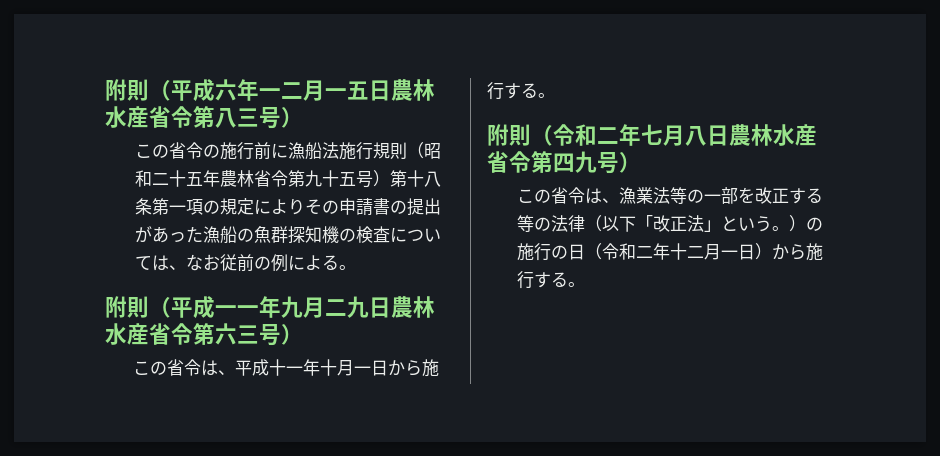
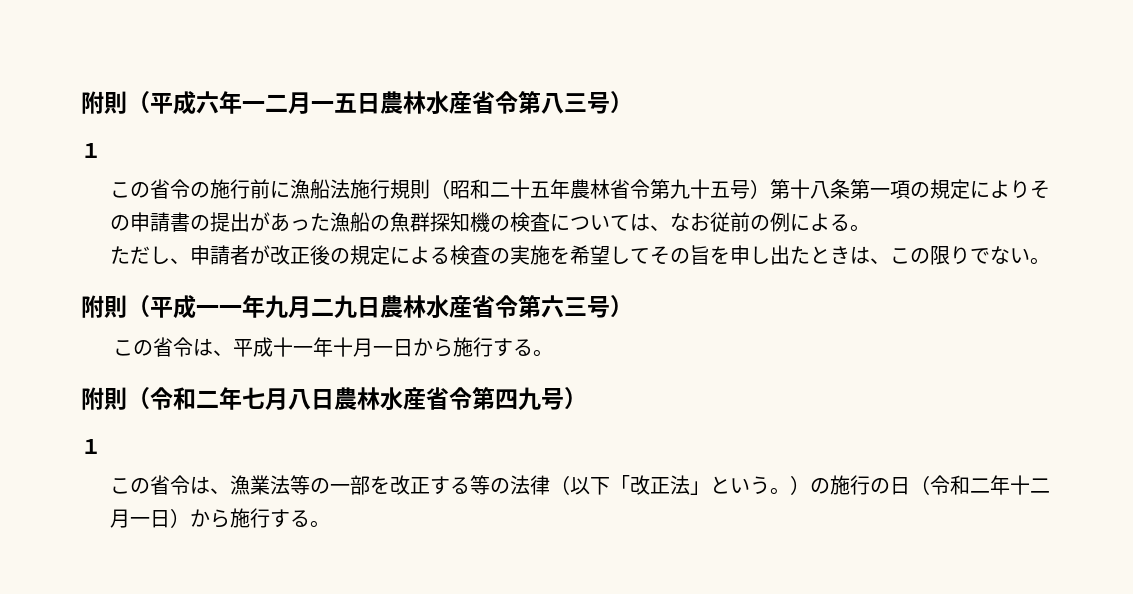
(303, 117) none -> [81,143,101,158] // １
(357, 267) none -> [109,245,1050,265] // ただし、申請者が改正後の規定による検査の実施を希望してその旨を申し出たときは、この限りでない。
(641, 162) none -> [81,439,101,454] // １

